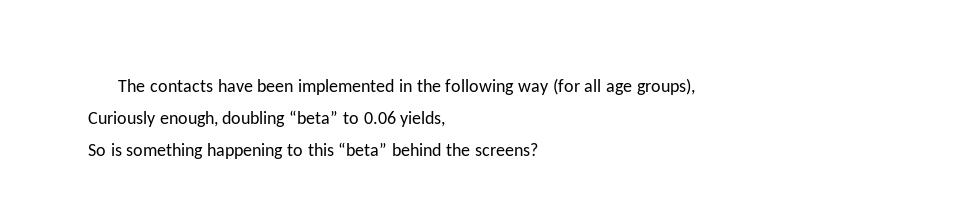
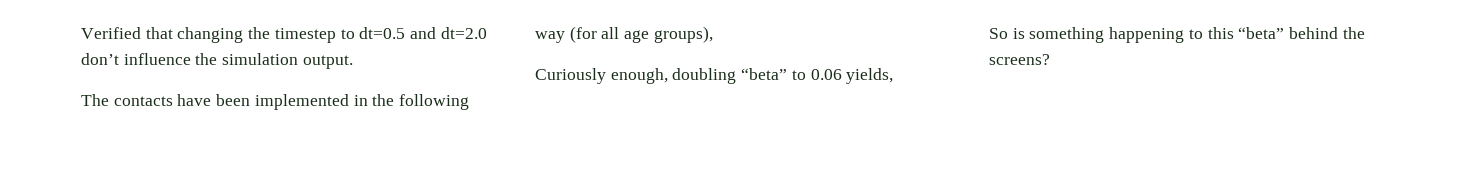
(118, 85) none -> [81,27,487,43] [81,53,353,69] Verified that changing the timestep to dt=0.5 and dt=2.0 don’t influence the simulation output. //

